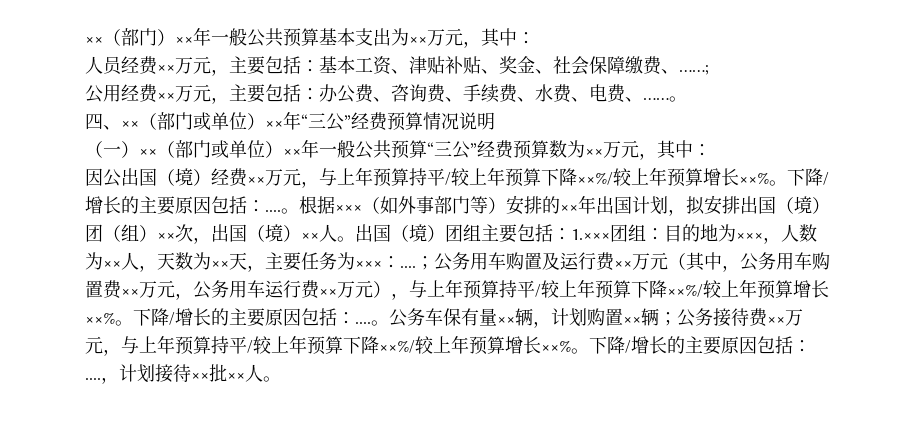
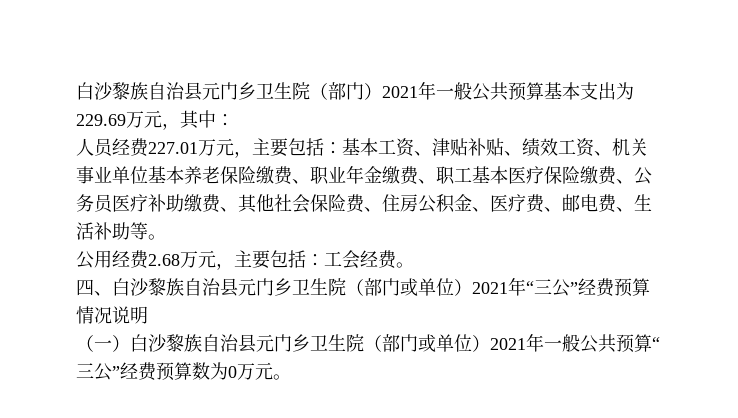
[85,37,103,44] ×× -> [76,82,310,101] 白沙黎族自治县元门乡卫生院
[175,37,193,44] ×× -> [382,86,418,98] 2021
[409,37,427,44] ×× -> [76,114,126,126] 229.69
[157,65,175,72] ×× -> [148,142,198,154] 227.01
[499,56,709,75] 奖金、社会保障缴费、……; -> [522,138,648,157] [76,165,652,185] [76,194,652,213] [76,222,166,240] 绩效工资、机关事业单位基本养老保险缴费、职业年金缴费、职工基本医疗保险缴费、公务员医疗补助缴费、其他社会保险费、住房公积金、医疗费、邮电费、生活补助等。
[157,84,687,104] [85,112,283,130] ××万元，主要包括：办公费、咨询费、手续费、水费、电费、……。 // 四、××（部门或单位）×× -> [148,250,414,270] [76,278,508,297] 2.68万元，主要包括：工会经费。 // 四、白沙黎族自治县元门乡卫生院（部门或单位）2021
[139,140,301,158] ××（部门或单位）×× -> [130,334,526,353] 白沙黎族自治县元门乡卫生院（部门或单位）2021
[585,140,711,160] [85,167,829,188] [85,195,830,216] [85,224,817,244] [85,252,830,272] [85,279,829,300] [85,308,803,328] [85,335,811,356] [85,364,263,384] ××万元，其中： // 因公出国（境）经费××万元，与上年预算持平/较上年预算下降××%/较上年预算增长××%。下降/增长的主要原因包括：....。根据×××（如外事部门等）安排的××年出国计划，拟安排出国（境）团（组）××次，出国（境）××人。出国（境）团组主要包括：1.×××团组：目的地为×××，人数为××人，天数为××天，主要任务为×××：....；公务用车购置及运行费××万元（其中，公务用车购置费××万元，公务用车运行费××万元），与上年预算持平/较上年预算下降××%/较上年预算增长××%。下降/增长的主要原因包括：....。公务车保有量××辆，计划购置××辆；公务接待费××万元，与上年预算持平/较上年预算下降××%/较上年预算增长××%。下降/增长的主要原因包括：....，计划接待××批××人 -> [228,362,273,380] 0万元

